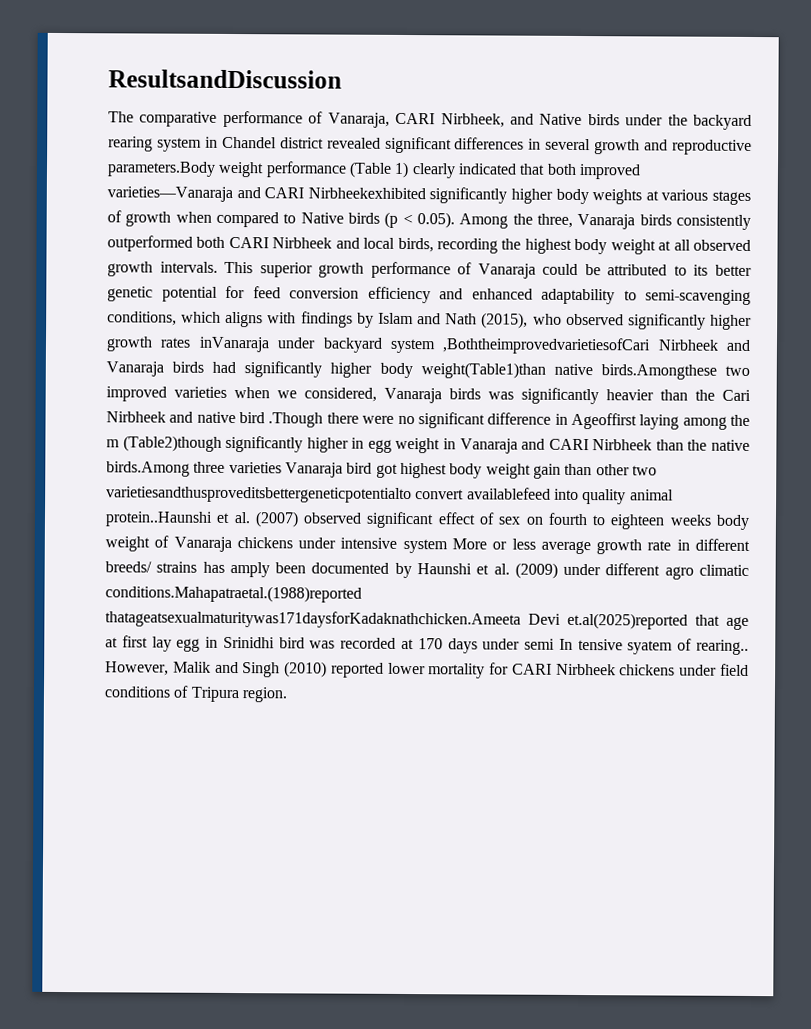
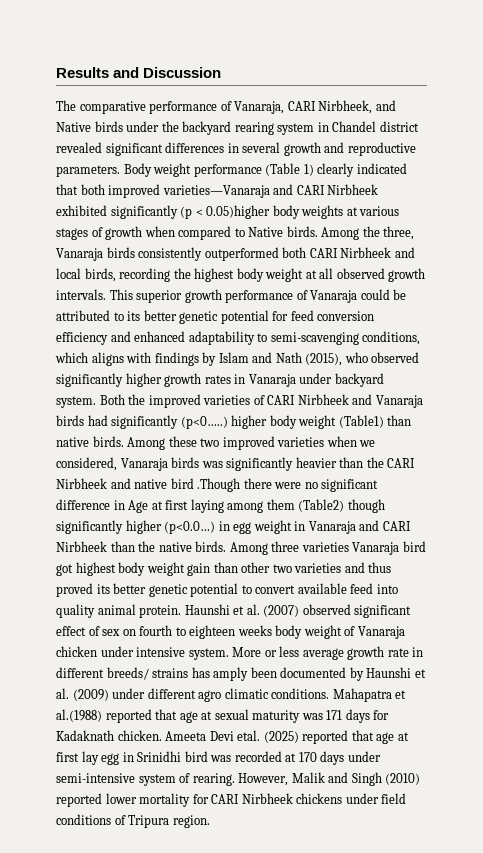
[108,69,342,89] ResultsandDiscussion -> [56,67,222,78] Results and Discussion
[107,161,216,177] parameters.Body -> [56,163,152,177] parameters. Body
[307,187,553,204] Nirbheekexhibited significantly higher -> [327,184,379,195] [56,205,271,219] Nirbheek exhibited significantly (p < 0.05)higher
[348,211,455,229] birds (p < 0.05). -> [286,226,318,237] birds.
[198,336,652,355] inVanaraja under backyard system ,BoththeimprovedvarietiesofCari -> [234,373,384,387] [56,394,296,408] in Vanaraja under backyard system. Both the improved varieties of CARI
[330,362,717,380] higher body weight(Table1)than native birds.Amongthese -> [180,415,412,429] [56,436,197,450] (p<0…..) higher body weight (Table1) than native birds. Among these
[722,389,751,401] Cari -> [387,458,416,468] CARI
[570,412,750,430] [106,435,349,453] Ageoffirst laying among the m (Table2)though significantly higher -> [128,499,385,513] [56,520,216,534] Age at first laying among them (Table2) though significantly higher (p<0.0…)
[106,461,190,477] birds.Among -> [195,541,268,555] birds. Among
[106,486,551,504] varietiesandthusproveditsbettergeneticpotentialto convert availablefeed -> [294,562,392,573] [56,583,374,597] varieties and thus proved its better genetic potential to convert available feed
[105,511,213,527] protein..Haunshi -> [139,604,230,618] protein. Haunshi
[236,537,293,549] chickens -> [56,646,97,657] chicken
[402,538,448,554] system -> [188,648,229,660] system.
[105,585,362,603] [105,610,688,630] conditions.Mahapatraetal.(1988)reported thatageatsexualmaturitywas171daysforKadaknathchicken.Ameeta Devi et.al(2025)reported -> [271,688,407,702] [56,709,390,723] [56,730,349,744] conditions. Mahapatra et al.(1988) reported that age at sexual maturity was 171 days for Kadaknath chicken. Ameeta Devi etal. (2025) reported
[524,638,749,655] semi In tensive syatem of rearing.. -> [56,773,235,786] semi-intensive system of rearing.

